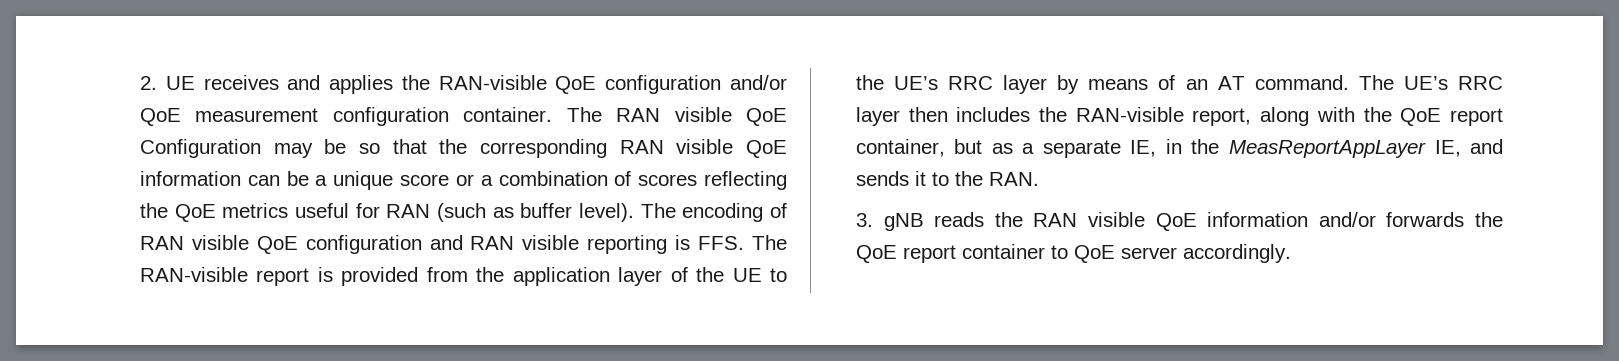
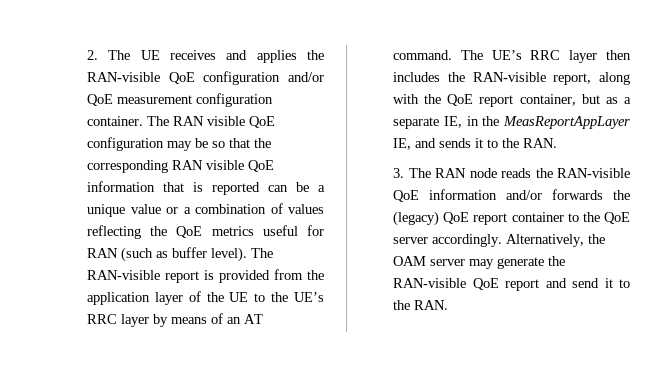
(157, 83) none -> [108,50,131,60] The
[139,139,261,158] Configuration -> [87,137,165,151] configuration
(241, 178) none -> [163,182,261,195] that is reported
[400,174,450,186] score -> [130,204,161,214] value
[638,174,698,186] scores -> [288,204,324,214] values
[682,203,788,222] [139,235,787,254] encoding of RAN visible QoE configuration and RAN visible reporting is FFS. The -> (274, 253) none
[883,212,1145,231] gNB reads the RAN visible -> [408,168,630,178] The RAN node reads the RAN-visible
(1503, 219) none -> [393,211,440,226] (legacy)
(1068, 252) none -> [582,212,600,222] the
(1291, 253) none -> [506,234,606,247] [393,256,566,269] [393,278,630,291] [393,300,449,310] Alternatively, the OAM server may generate the RAN-visible QoE report and send it to the RAN.

